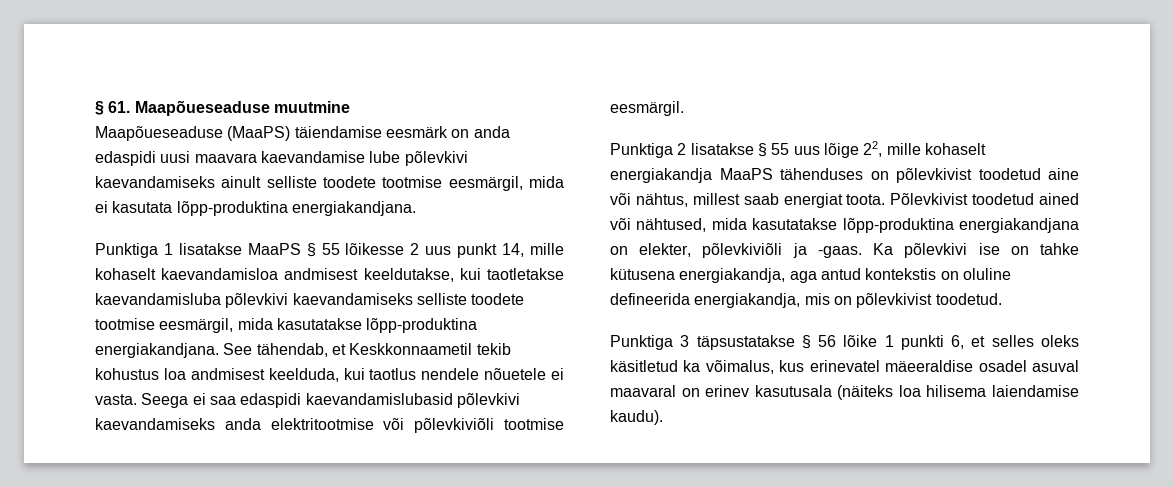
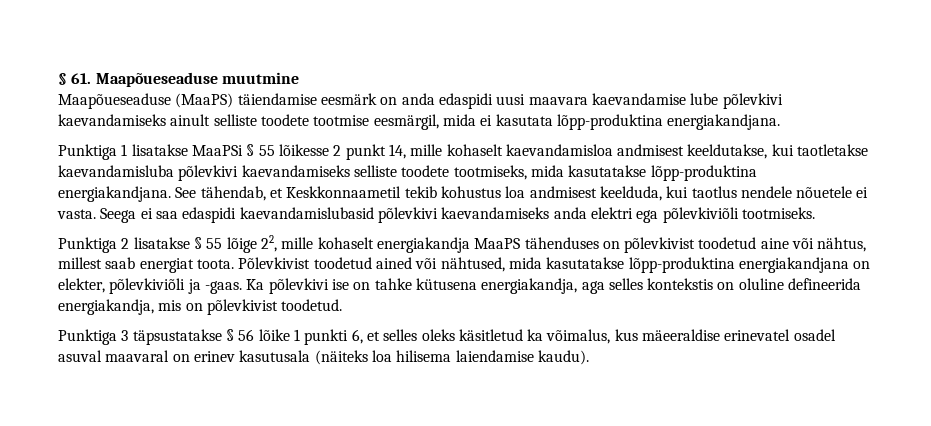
[247,243,301,255] MaaPS -> [191,145,243,156] MaaPSi
[425,246,452,255] uus -> (342, 150) none
[95,318,234,333] tootmise eesmärgil, -> [453,165,527,180] tootmiseks,
[270,418,564,433] [610,101,684,116] elektritootmise või põlevkiviõli tootmise eesmärgil. -> [590,207,815,223] elektri ega põlevkiviõli tootmiseks.
[793,146,820,155] uus -> (223, 243) none
[820,268,861,280] antud -> [608,278,643,290] selles
[809,360,974,372] erinevatel mäeeraldise -> [642,329,791,341] mäeeraldise erinevatel

